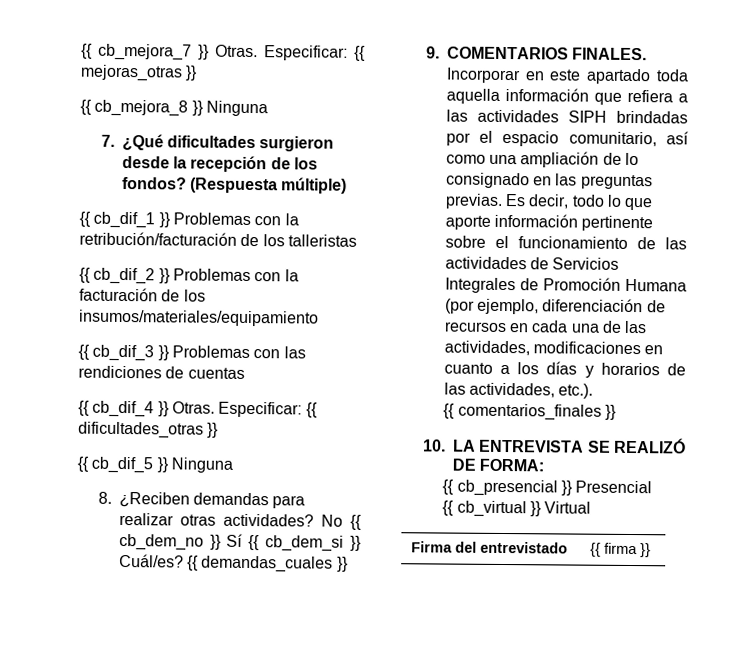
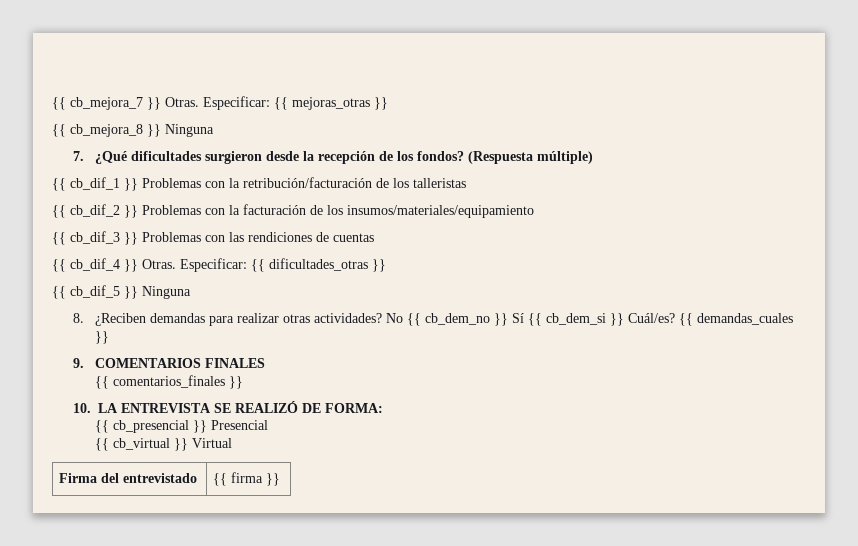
[571,47,647,61] [445,67,689,85] [445,88,688,105] [445,109,688,124] [445,130,689,147] [445,151,639,168] [445,172,653,190] [444,193,654,211] [444,213,654,232] [444,235,687,250] [444,256,620,270] [444,277,687,294] [444,298,666,315] [443,320,648,334] [443,340,664,356] [443,361,686,378] [443,382,594,399] FINALES. Incorporar en este apartado toda aquella información que refiera a las actividades SIPH brindadas por el espacio comunitario, así como una ampliación de lo consignado en las preguntas previas. Es decir, todo lo que aporte información pertinente sobre el funcionamiento de las actividades de Servicios Integrales de Promoción Humana (por ejemplo, diferenciación de recursos en cada una de las actividades, modificaciones en cuanto a los días y horarios de las actividades, etc.). -> [204,358,265,368] FINALES

